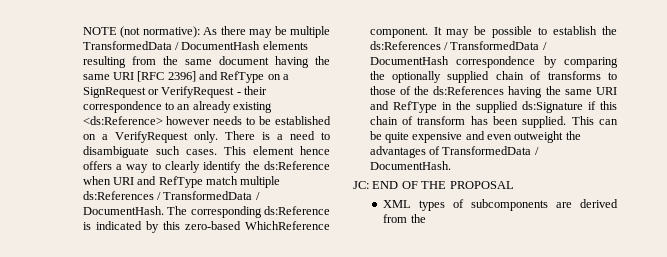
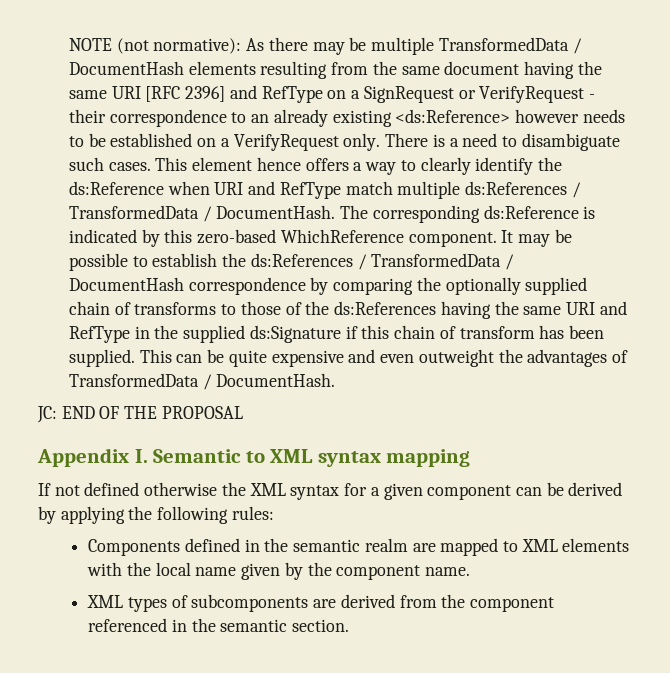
(514, 185) none -> [37,448,471,467] [38,482,623,500] [38,506,274,524] [88,538,630,556] [87,562,471,580] // Appendix I. Semantic to XML syntax mapping // If not defined otherwise the XML syntax for a given component can be derived by applying the following rules: // Components defined in the semantic realm are mapped to XML elements with the local name given by the component name.
(426, 218) none -> [470,597,555,612] [88,618,350,632] component referenced in the semantic section.

